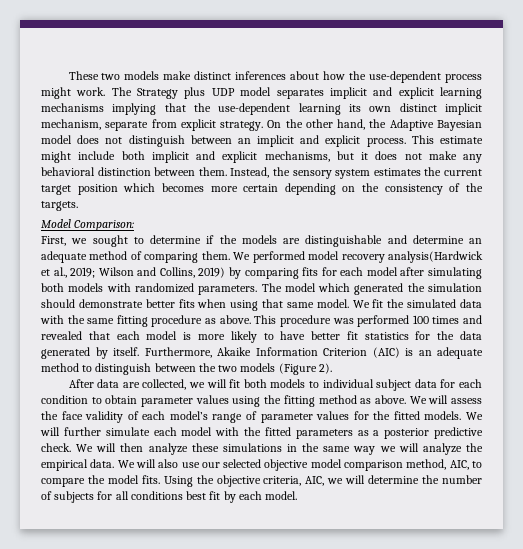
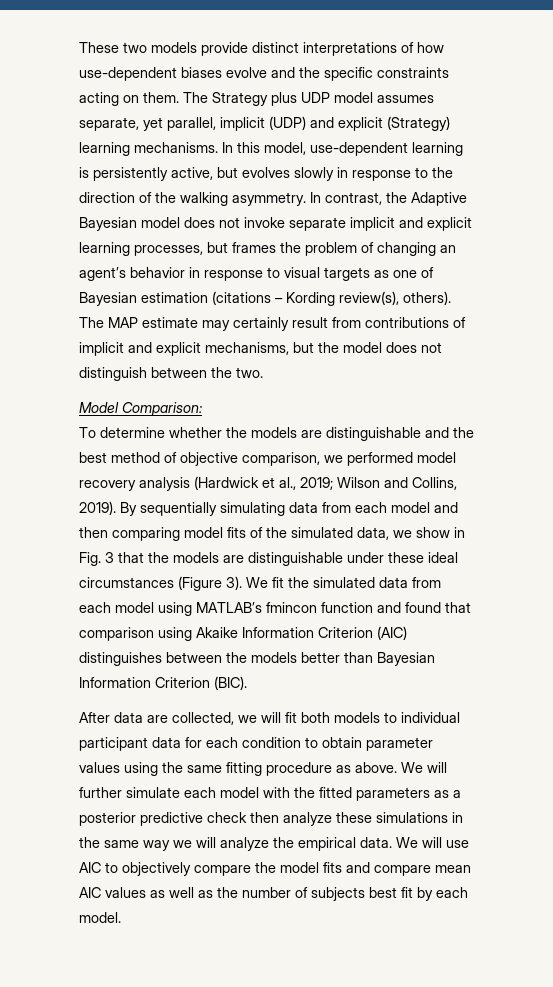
[163,71,482,83] [41,87,106,99] make distinct inferences about how the use-dependent process might work. -> [201,42,444,56] [79,67,449,81] [79,92,179,106] provide distinct interpretations of how use-dependent biases evolve and the specific constraints acting on them.
[276,87,483,99] [41,103,482,115] [41,119,366,131] separates implicit and explicit learning mechanisms implying that the use-dependent learning its own distinct implicit mechanism, separate from explicit strategy. On the other hand, -> [377,95,434,103] [79,116,450,131] [79,142,463,156] [79,167,453,181] [79,192,382,206] assumes separate, yet parallel, implicit (UDP) and explicit (Strategy) learning mechanisms. In this model, use-dependent learning is persistently active, but evolves slowly in response to the direction of the walking asymmetry. In contrast,
[128,135,483,147] [41,151,145,163] distinguish between an implicit and explicit process. This estimate might include both -> [244,217,472,231] [79,242,456,256] [79,267,434,281] [79,291,451,306] [79,317,466,331] invoke separate implicit and explicit learning processes, but frames the problem of changing an agent’s behavior in response to visual targets as one of Bayesian estimation (citations – Kording review(s), others). The MAP estimate may certainly result from contributions of
[361,151,482,163] [41,167,483,179] [41,183,483,195] [41,201,78,211] [41,219,135,231] [41,235,215,247] it does not make any behavioral distinction between them. Instead, the sensory system estimates the current target position which becomes more certain depending on the consistency of the targets. // Model Comparison: // First, we sought to determine if -> [318,342,442,353] [79,367,263,381] [79,402,202,416] [79,427,222,438] the model does not distinguish between the two. // Model Comparison: // To determine whether
[412,235,482,244] [41,251,251,263] determine an adequate method of comparing them. We -> [453,427,474,438] [79,452,343,466] the best method of objective comparison, we
[388,251,483,263] analysis(Hardwick -> [139,476,259,491] analysis (Hardwick
[198,267,482,279] [41,283,483,295] [41,299,349,311] 2019) by comparing fits for each model after simulating both models with randomized parameters. The model which generated the simulation should demonstrate better fits when using that same model. -> [79,501,458,516] [79,527,465,541] [79,552,458,566] [79,576,242,591] 2019). By sequentially simulating data from each model and then comparing model fits of the simulated data, we show in Fig. 3 that the models are distinguishable under these ideal circumstances (Figure 3).
[40,315,483,327] [41,331,482,343] [41,347,483,359] [41,363,332,375] with the same fitting procedure as above. This procedure was performed 100 times and revealed that each model is more likely to have better fit statistics for the data generated by itself. Furthermore, Akaike Information Criterion (AIC) is an adequate method to distinguish between the two models (Figure 2). -> [412,577,441,588] [79,602,471,616] [79,626,407,641] [79,652,435,666] [79,676,247,690] from each model using MATLAB’s fmincon function and found that comparison using Akaike Information Criterion (AIC) distinguishes between the models better than Bayesian Information Criterion (BIC).
[376,379,412,391] subject -> [79,737,148,751] participant
[283,395,357,407] fitting method -> [187,762,332,776] same fitting procedure
[450,398,482,404] [41,411,483,423] [40,427,60,436] assess the face validity of each model’s range of parameter values for the fitted models. We will -> (447, 767) none
[41,443,117,452] check. We will -> [207,812,247,823] check
[158,459,483,471] [41,475,420,487] also use our selected objective model comparison method, AIC, to compare the model fits. Using the objective criteria, AIC, we will determine -> [446,840,469,848] [79,862,471,876] [79,887,213,898] use AIC to objectively compare the model fits and compare mean AIC values as well as
[97,491,183,500] for all conditions -> (365, 894) none

